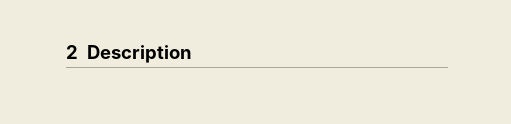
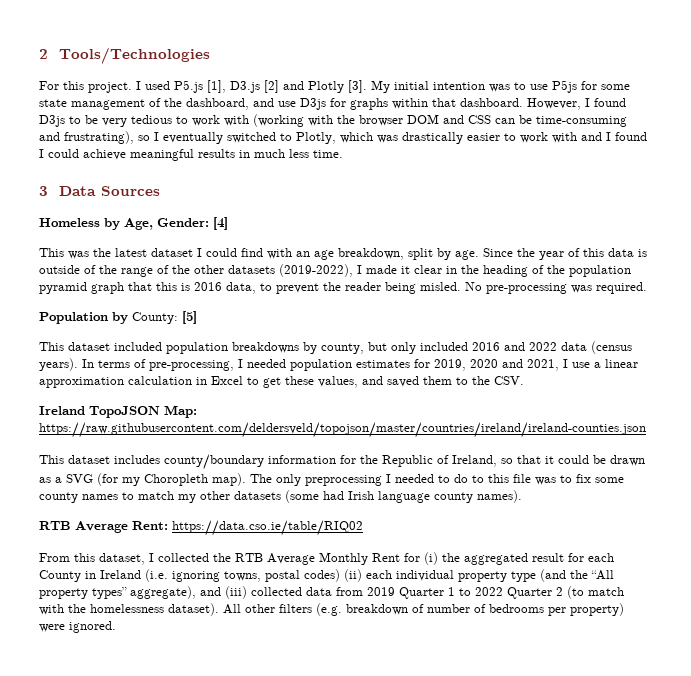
[66,45,193,63] 2 Description -> [39,47,210,64] [39,80,630,93] [39,98,626,110] [39,114,627,127] [39,131,647,144] [39,149,343,161] [39,186,160,196] [39,217,228,230] [39,248,647,260] [39,264,631,277] [39,282,647,294] [39,311,197,324] [39,341,632,354] [39,358,638,371] [39,376,524,388] [39,405,197,418] [39,422,646,438] [39,454,645,470] [39,473,624,486] [39,490,522,503] [39,520,363,536] [39,552,614,565] [39,569,614,582] [39,586,624,599] [39,603,624,616] [39,621,116,633] 2 Tools/Technologies // For this project. I used P5.js [1], D3.js [2] and Plotly [3]. My initial intention was to use P5js for some state management of the dashboard, and use D3js for graphs within that dashboard. However, I found D3js to be very tedious to work with (working with the browser DOM and CSS can be time-consuming and frustrating), so I eventually switched to Plotly, which was drastically easier to work with and I found I could achieve meaningful results in much less time. // 3 Data Sources // Homeless by Age, Gender: [4] // This was the latest dataset I could find with an age breakdown, split by age. Since the year of this data is outside of the range of the other datasets (2019-2022), I made it clear in the heading of the population pyramid graph that this is 2016 data, to prevent the reader being misled. No pre-processing was required. // Population by County: [5] // This dataset included population breakdowns by county, but only included 2016 and 2022 data (census years). In terms of pre-processing, I needed population estimates for 2019, 2020 and 2021, I use a linear approximation calculation in Excel to get these values, and saved them to the CSV. // Ireland TopoJSON Map: https://raw.githubusercontent.com/deldersveld/topojson/master/countries/ireland/ireland-counties.json // This dataset includes county/boundary information for the Republic of Ireland, so that it could be drawn as a SVG (for my Choropleth map). The only preprocessing I needed to do to this file was to fix some county names to match my other datasets (some had Irish language county names). // RTB Average Rent: https://data.cso.ie/table/RIQ02 // From this dataset, I collected the RTB Average Monthly Rent for (i) the aggregated result for each County in Ireland (i.e. ignoring towns, postal codes) (ii) each individual property type (and the “All property types” aggregate), and (iii) collected data from 2019 Quarter 1 to 2022 Quarter 2 (to match with the homelessness dataset). All other filters (e.g. breakdown of number of bedrooms per property) were ignored.

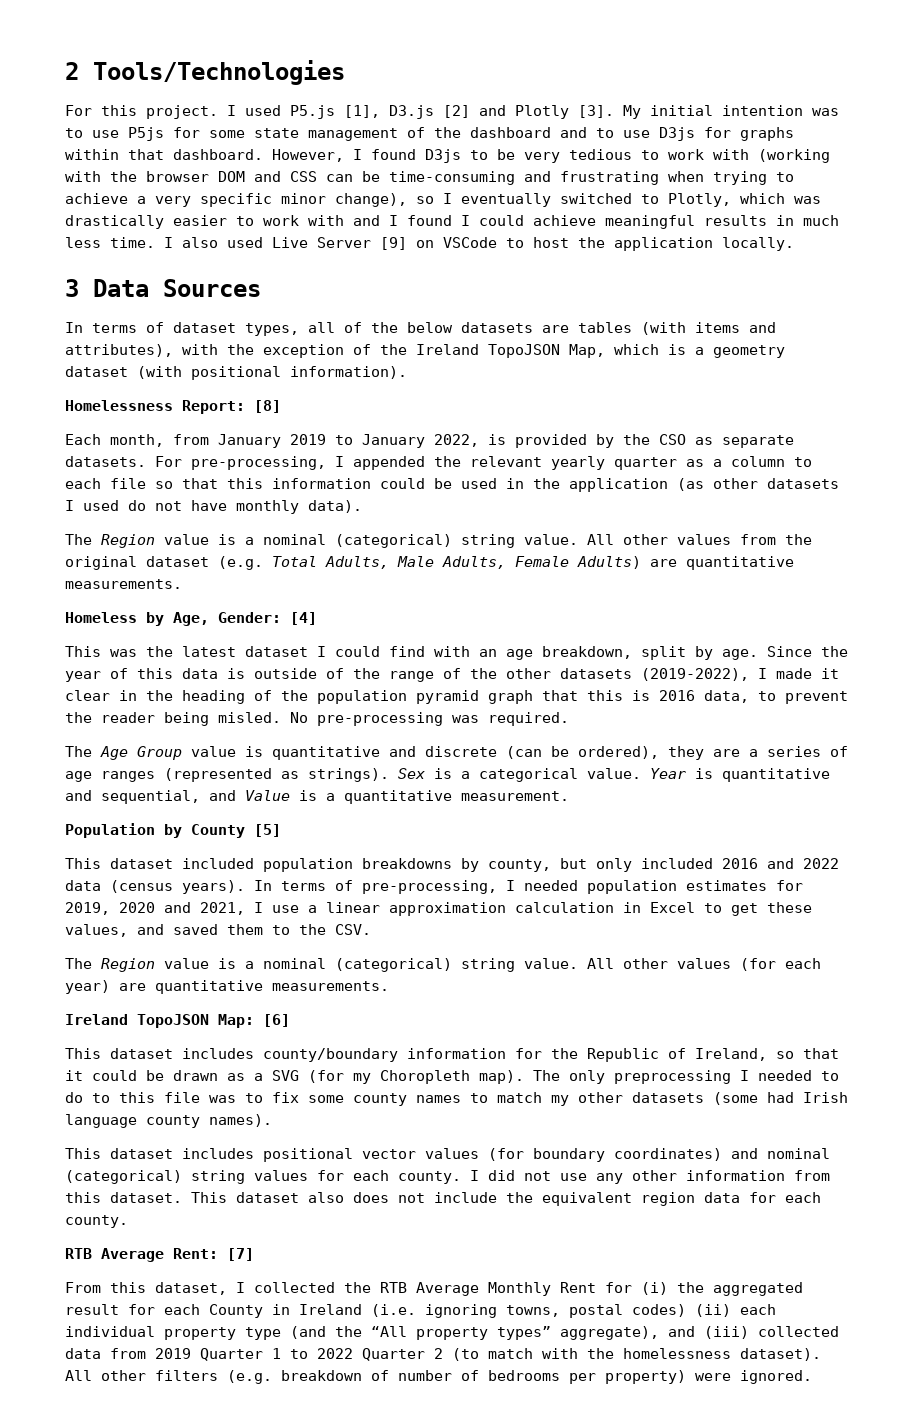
[186,98,274,110] dashboard, and -> [470,127,614,138] dashboard and to
[64,131,134,144] frustrating), -> [560,171,794,185] [65,193,407,207] frustrating when trying to achieve a very specific minor change),
[39,186,160,196] // 3 Data Sources -> [164,237,794,251] [65,279,262,297] [65,322,776,336] [65,344,785,358] [65,366,407,380] [65,400,281,414] [65,434,794,448] [65,456,812,470] [65,478,839,492] [65,500,362,514] [65,534,812,548] [65,556,794,570] [65,579,182,589] I also used Live Server [9] on VSCode to host the application locally. // 3 Data Sources // In terms of dataset types, all of the below datasets are tables (with items and attributes), with the exception of the Ireland TopoJSON Map, which is a geometry dataset (with positional information). // Homelessness Report: [8] // Each month, from January 2019 to January 2022, is provided by the CSO as separate datasets. For pre-processing, I appended the relevant yearly quarter as a column to each file so that this information could be used in the application (as other datasets I used do not have monthly data). // The Region value is a nominal (categorical) string value. All other values from the original dataset (e.g. Total Adults, Male Adults, Female Adults) are quantitative measurements.
(647, 288) none -> [65,746,848,760] [65,768,830,782] [65,790,569,804] // The Age Group value is quantitative and discrete (can be ordered), they are a series of age ranges (represented as strings). Sex is a categorical value. Year is quantitative and sequential, and Value is a quantitative measurement.
[132,312,178,324] County: -> [191,824,245,838] County
(524, 380) none -> [65,958,821,972] [65,980,389,994] // The Region value is a nominal (categorical) string value. All other values (for each year) are quantitative measurements.
[39,422,646,438] https://raw.githubusercontent.com/deldersveld/topojson/master/countries/ireland/ireland-counties.json -> [263,1014,290,1027] [6]
(522, 496) none -> [65,1148,830,1162] [65,1170,830,1184] [65,1192,821,1206] [65,1215,128,1228] // This dataset includes positional vector values (for boundary coordinates) and nominal (categorical) string values for each county. I did not use any other information from this dataset. This dataset also does not include the equivalent region data for each county.
[172,520,363,536] https://data.cso.ie/table/RIQ02 -> [227,1248,254,1261] [7]

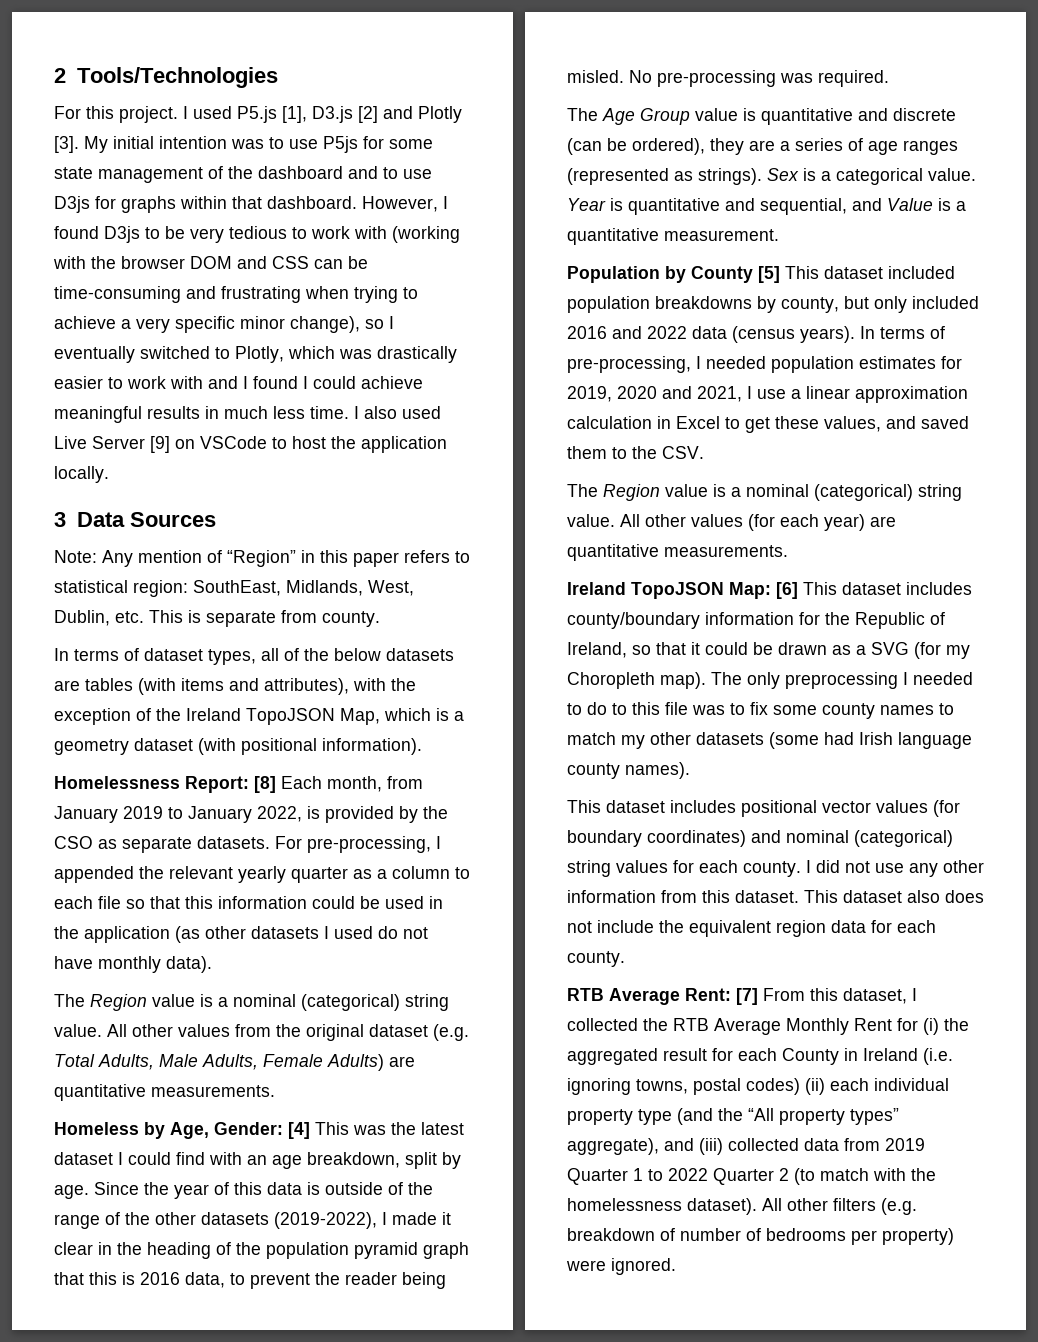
(262, 288) none -> [54,550,470,567] [54,580,414,597] [54,610,380,627] // Note: Any mention of “Region” in this paper refers to statistical region: SouthEast, Midlands, West, Dublin, etc. This is separate from county.
(281, 406) // -> (276, 784) none
(317, 618) // -> (310, 1130) none
(281, 830) // -> (780, 274) none
(290, 1020) // -> (798, 590) none
(254, 1254) // -> (758, 996) none

